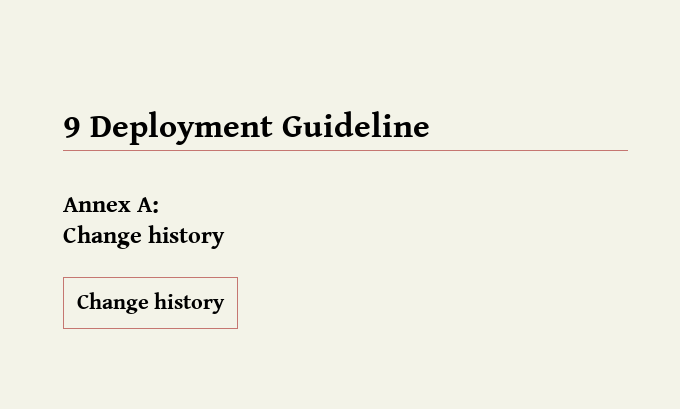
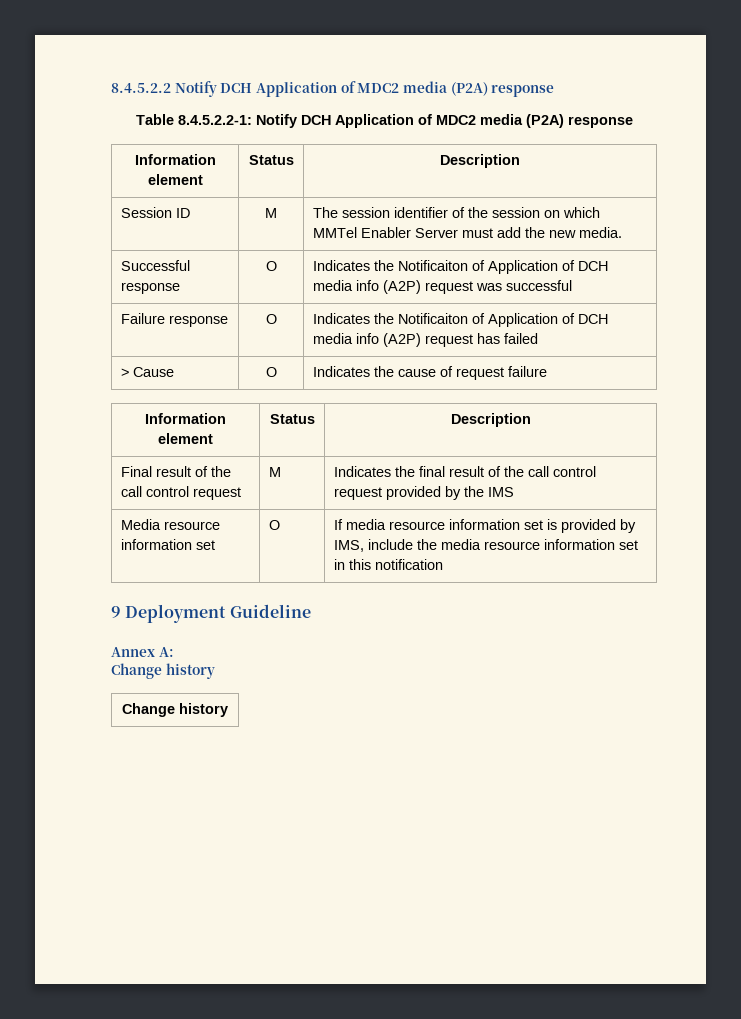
(63, 127) none -> [111,81,555,97] [135,114,633,128] [134,154,216,165] [147,174,203,185] [248,155,294,165] [440,154,520,168] [120,207,190,218] [265,208,277,218] [312,207,600,218] [312,227,622,238] [120,260,190,271] [120,282,180,294] [265,261,277,271] [312,260,608,274] [312,280,572,294] [120,313,228,327] [265,314,277,324] [312,313,608,327] [312,333,538,347] [120,367,174,377] [265,367,277,377] [312,366,547,380] [145,413,226,424] [158,433,213,444] [269,414,315,424] [450,413,531,427] [120,466,231,477] [120,486,241,500] [268,467,281,477] [333,466,596,477] [333,486,514,500] [120,519,220,530] [120,539,215,550] [268,520,280,530] [333,519,636,533] [333,539,638,552] [333,559,443,570] 8.4.5.2.2 Notify DCH Application of MDC2 media (P2A) response // Table 8.4.5.2.2-1: Notify DCH Application of MDC2 media (P2A) response // Information element | Status | Description // Session ID | M | The session identifier of the session on which MMTel Enabler Server must add the new media. // Successful response | O | Indicates the Notificaiton of Application of DCH media info (A2P) request was successful // Failure response | O | Indicates the Notificaiton of Application of DCH media info (A2P) request has failed // > Cause | O | Indicates the cause of request failure // Information element | Status | Description // Final result of the call control request | M | Indicates the final result of the call control request provided by the IMS // Media resource information set | O | If media resource information set is provided by IMS, include the media resource information set in this notification //

